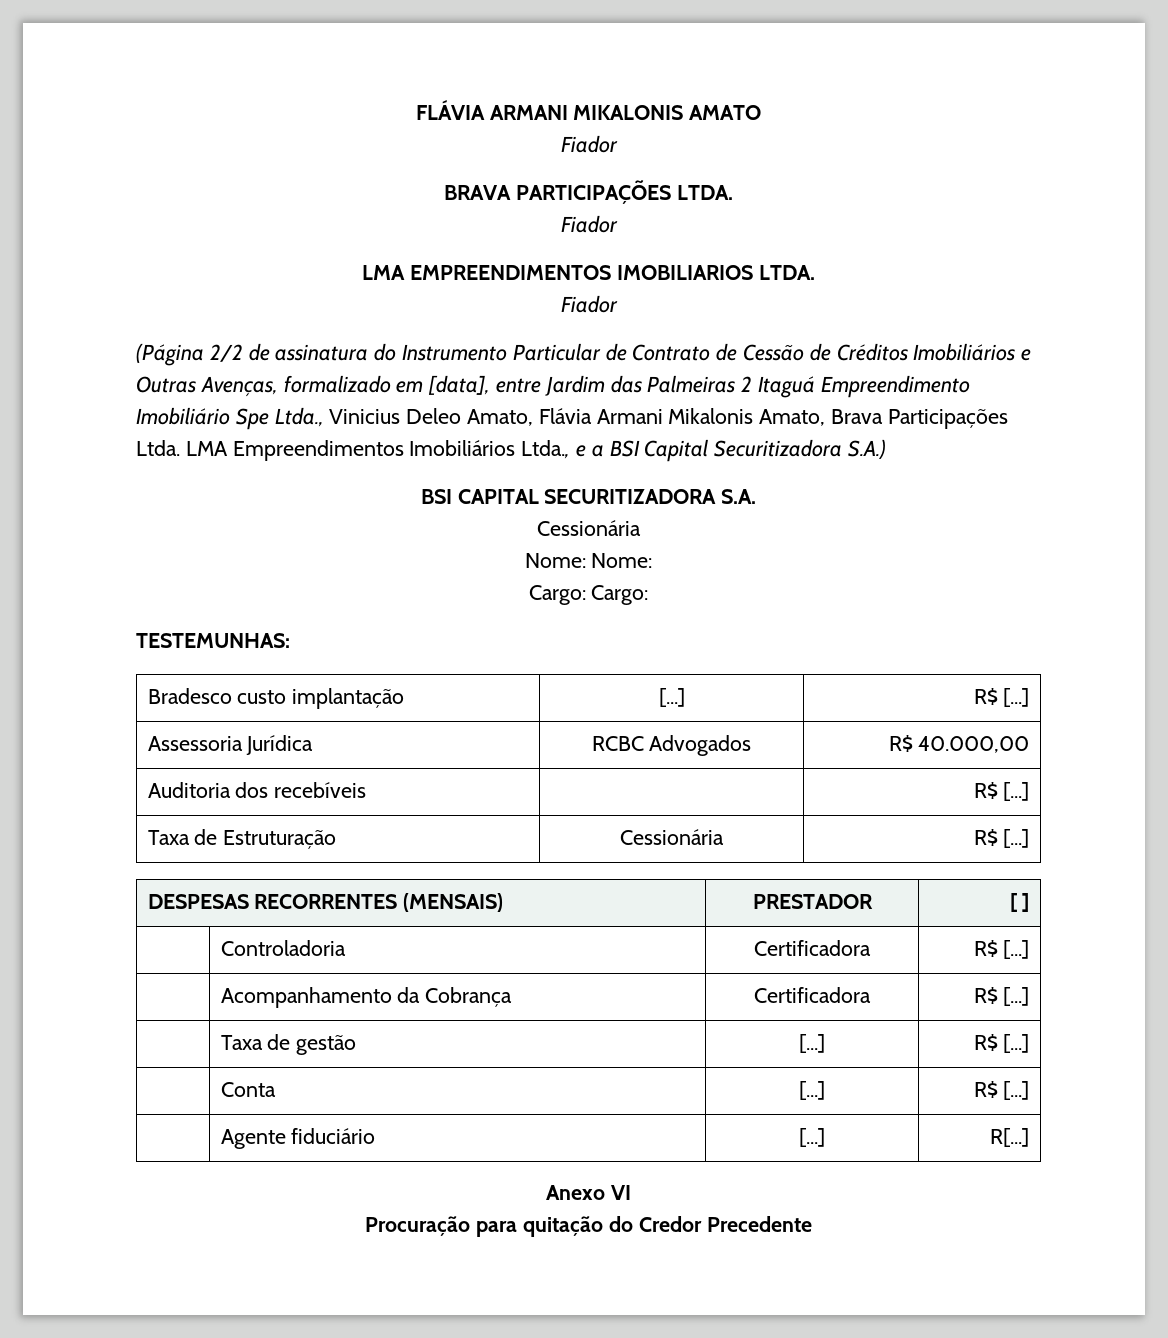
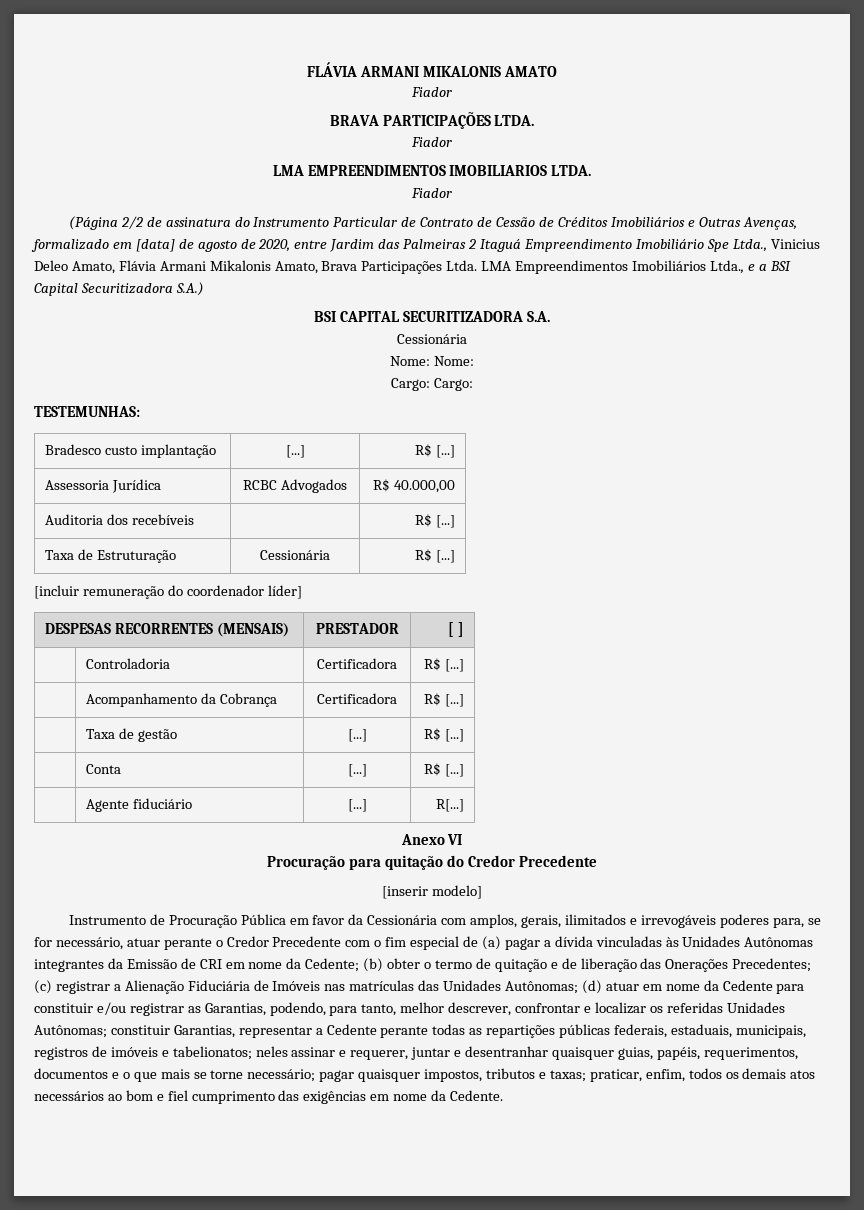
[428,375,491,395] [data], -> [135,239,291,252] [data] de agosto de 2020,
(1030, 838) none -> [34,585,302,599] // [incluir remuneração do coordenador líder]
(812, 1224) none -> [382,885,482,899] [68,914,821,928] [34,936,814,950] [34,958,812,972] [34,980,805,994] [34,1002,785,1016] [34,1024,806,1038] [34,1046,798,1060] [34,1068,816,1082] [34,1090,504,1104] // [inserir modelo] // Instrumento de Procuração Pública em favor da Cessionária com amplos, gerais, ilimitados e irrevogáveis poderes para, se for necessário, atuar perante o Credor Precedente com o fim especial de (a) pagar a dívida vinculadas às Unidades Autônomas integrantes da Emissão de CRI em nome da Cedente; (b) obter o termo de quitação e de liberação das Onerações Precedentes; (c) registrar a Alienação Fiduciária de Imóveis nas matrículas das Unidades Autônomas; (d) atuar em nome da Cedente para constituir e/ou registrar as Garantias, podendo, para tanto, melhor descrever, confrontar e localizar os referidas Unidades Autônomas; constituir Garantias, representar a Cedente perante todas as repartições públicas federais, estaduais, municipais, registros de imóveis e tabelionatos; neles assinar e requerer, juntar e desentranhar quaisquer guias, papéis, requerimentos, documentos e o que mais se torne necessário; pagar quaisquer impostos, tributos e taxas; praticar, enfim, todos os demais atos necessários ao bom e fiel cumprimento das exigências em nome da Cedente.

